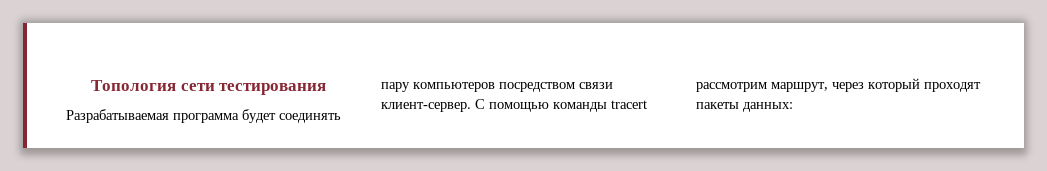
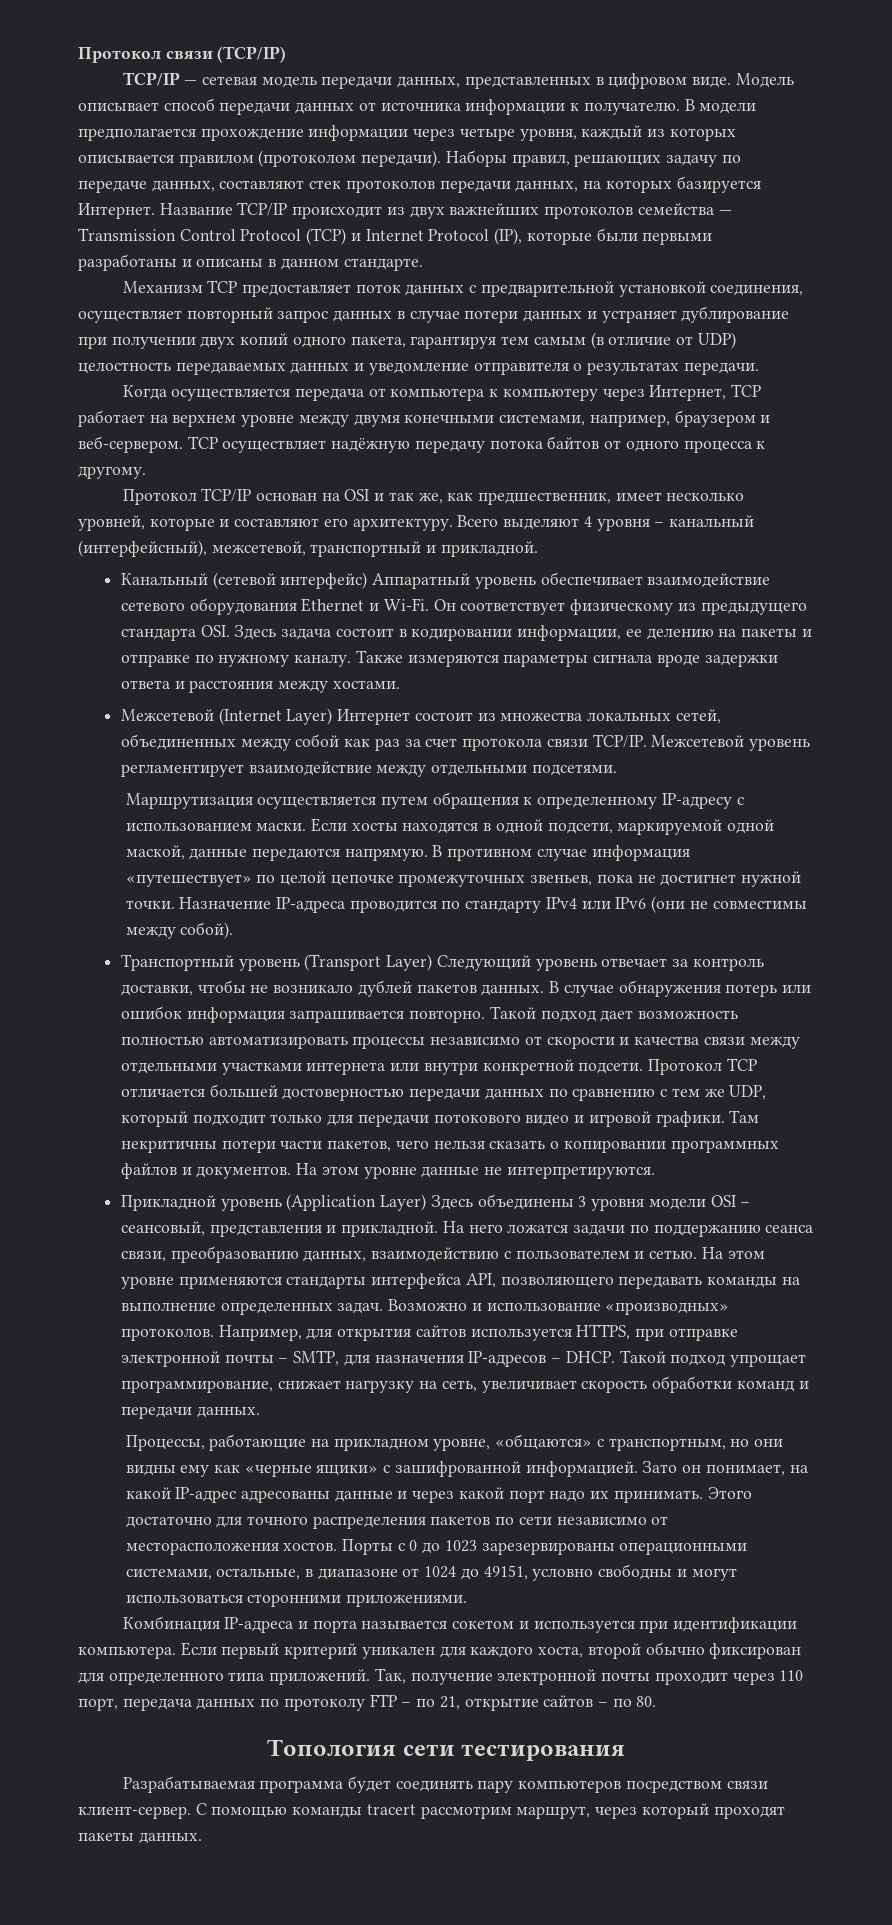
(90, 85) none -> [78,46,287,63] [122,72,794,89] [78,98,757,115] [78,125,736,141] [78,150,741,167] [78,176,761,193] [78,202,732,219] [78,228,713,245] [78,254,423,271] [122,280,804,297] [78,306,790,323] [78,332,736,349] [78,362,759,375] [122,384,762,401] [78,410,771,427] [78,436,766,453] [78,466,146,479] [122,488,745,505] [78,515,754,531] [78,540,538,557] [121,572,771,589] [121,598,807,615] [121,625,812,641] [121,650,778,667] [121,680,400,693] [121,708,721,725] [121,734,811,751] [121,761,617,777] [125,792,744,809] [125,818,775,835] [125,845,690,861] [125,871,802,887] [125,896,807,913] [125,922,234,939] [121,954,764,971] [121,980,812,997] [121,1006,739,1023] [121,1036,800,1049] [121,1058,757,1075] [121,1084,767,1101] [121,1110,760,1127] [121,1140,779,1153] [121,1163,655,1179] [121,1194,751,1211] [121,1221,814,1237] [121,1246,765,1263] [121,1273,800,1289] [121,1299,730,1315] [121,1324,738,1341] [121,1350,807,1367] [121,1376,809,1393] [121,1406,260,1419] [125,1434,784,1451] [125,1461,808,1477] [125,1487,752,1503] [125,1516,669,1529] [125,1539,748,1555] [125,1564,737,1581] [125,1594,468,1607] [122,1616,798,1633] [78,1642,802,1659] [78,1668,804,1685] [78,1694,657,1711] Протокол связи (TCP/IP) // TCP/IP — сетевая модель передачи данных, представленных в цифровом виде. Модель описывает способ передачи данных от источника информации к получателю. В модели предполагается прохождение информации через четыре уровня, каждый из которых описывается правилом (протоколом передачи). Наборы правил, решающих задачу по передаче данных, составляют стек протоколов передачи данных, на которых базируется Интернет. Название TCP/IP происходит из двух важнейших протоколов семейства — Transmission Control Protocol (TCP) и Internet Protocol (IP), которые были первыми разработаны и описаны в данном стандарте. // Механизм TCP предоставляет поток данных с предварительной установкой соединения, осуществляет повторный запрос данных в случае потери данных и устраняет дублирование при получении двух копий одного пакета, гарантируя тем самым (в отличие от UDP) целостность передаваемых данных и уведомление отправителя о результатах передачи. // Когда осуществляется передача от компьютера к компьютеру через Интернет, TCP работает на верхнем уровне между двумя конечными системами, например, браузером и веб-сервером. TCP осуществляет надёжную передачу потока байтов от одного процесса к другому. // Протокол TCP/IP основан на OSI и так же, как предшественник, имеет несколько уровней, которые и составляют его архитектуру. Всего выделяют 4 уровня – канальный (интерфейсный), межсетевой, транспортный и прикладной. // Канальный (сетевой интерфейс) Аппаратный уровень обеспечивает взаимодействие сетевого оборудования Ethernet и Wi-Fi. Он соответствует физическому из предыдущего стандарта OSI. Здесь задача состоит в кодировании информации, ее делению на пакеты и отправке по нужному каналу. Также измеряются параметры сигнала вроде задержки ответа и расстояния между хостами. // Межсетевой (Internet Layer) Интернет состоит из множества локальных сетей, объединенных между собой как раз за счет протокола связи TCP/IP. Межсетевой уровень регламентирует взаимодействие между отдельными подсетями. // Маршрутизация осуществляется путем обращения к определенному IP-адресу с использованием маски. Если хосты находятся в одной подсети, маркируемой одной маской, данные передаются напрямую. В противном случае информация «путешествует» по целой цепочке промежуточных звеньев, пока не достигнет нужной точки. Назначение IP-адреса проводится по стандарту IPv4 или IPv6 (они не совместимы между собой). // Транспортный уровень (Transport Layer) Следующий уровень отвечает за контроль доставки, чтобы не возникало дублей пакетов данных. В случае обнаружения потерь или ошибок информация запрашивается повторно. Такой подход дает возможность полностью автоматизировать процессы независимо от скорости и качества связи между отдельными участками интернета или внутри конкретной подсети. Протокол TCP отличается большей достоверностью передачи данных по сравнению с тем же UDP, который подходит только для передачи потокового видео и игровой графики. Там некритичны потери части пакетов, чего нельзя сказать о копировании программных файлов и документов. На этом уровне данные не интерпретируются. // Прикладной уровень (Application Layer) Здесь объединены 3 уровня модели OSI – сеансовый, представления и прикладной. На него ложатся задачи по поддержанию сеанса связи, преобразованию данных, взаимодействию с пользователем и сетью. На этом уровне применяются стандарты интерфейса API, позволяющего передавать команды на выполнение определенных задач. Возможно и использование «производных» протоколов. Например, для открытия сайтов используется HTTPS, при отправке электронной почты – SMTP, для назначения IP-адресов – DHCP. Такой подход упрощает программирование, снижает нагрузку на сеть, увеличивает скорость обработки команд и передачи данных. // Процессы, работающие на прикладном уровне, «общаются» с транспортным, но они видны ему как «черные ящики» с зашифрованной информацией. Зато он понимает, на какой IP-адрес адресованы данные и через какой порт надо их принимать. Этого достаточно для точного распределения пакетов по сети независимо от месторасположения хостов. Порты с 0 до 1023 зарезервированы операционными системами, остальные, в диапазоне от 1024 до 49151, условно свободны и могут использоваться сторонними приложениями. // Комбинация IP-адреса и порта называется сокетом и используется при идентификации компьютера. Если первый критерий уникален для каждого хоста, второй обычно фиксирован для определенного типа приложений. Так, получение электронной почты проходит через 110 порт, передача данных по протоколу FTP – по 21, открытие сайтов – по 80. //
[743,102,793,112] данных: -> [138,1832,202,1844] данных.

